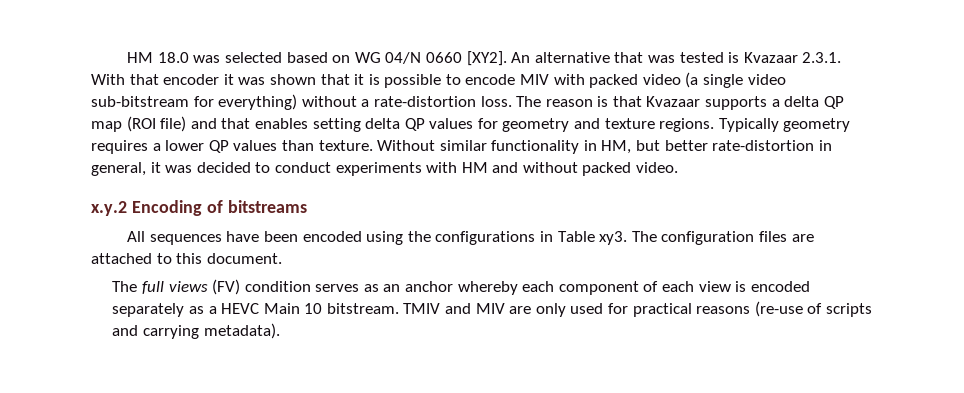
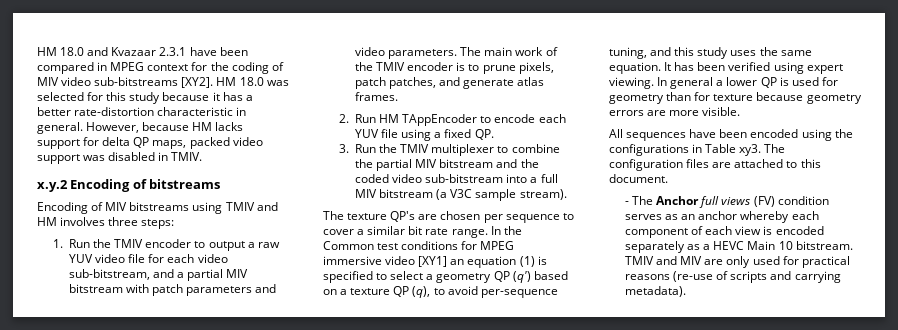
[127,51,842,66] [91,72,786,88] [91,94,844,110] [91,116,851,132] [91,140,832,154] [91,162,679,176] [91,200,307,216] HM 18.0 was selected based on WG 04/N 0660 [XY2]. An alternative that was tested is Kvazaar 2.3.1. With that encoder it was shown that it is possible to encode MIV with packed video (a single video sub-bitstream for everything) without a rate-distortion loss. The reason is that Kvazaar supports a delta QP map (ROI file) and that enables setting delta QP values for geometry and texture regions. Typically geometry requires a lower QP values than texture. Without similar functionality in HM, but better rate-distortion in general, it was decided to conduct experiments with HM and without packed video. // x.y.2 Encoding of bitstreams -> [37,47,248,56] [37,62,284,74] [37,77,289,88] [37,92,253,104] [37,107,247,116] [37,122,244,134] [37,137,263,149] [37,152,203,164] [37,179,221,192] [37,202,278,214] [37,217,175,229] [53,239,280,251] [69,254,228,263] [69,269,249,281] [69,284,277,296] [355,47,558,59] [355,62,554,74] [355,77,545,89] [355,92,399,101] [339,114,566,126] [355,129,494,141] [339,144,560,156] [355,159,539,171] [355,174,558,183] [355,189,567,201] [323,211,574,223] [323,226,522,238] [323,241,515,250] [323,256,547,268] [323,271,568,283] [323,286,558,298] [609,47,812,59] [609,62,843,74] [609,77,838,89] [609,92,862,104] [609,107,741,116] HM 18.0 and Kvazaar 2.3.1 have been compared in MPEG context for the coding of MIV video sub-bitstreams [XY2]. HM 18.0 was selected for this study because it has a better rate-distortion characteristic in general. However, because HM lacks support for delta QP maps, packed video support was disabled in TMIV. // x.y.2 Encoding of bitstreams // Encoding of MIV bitstreams using TMIV and HM involves three steps: // 1. Run the TMIV encoder to output a raw YUV video file for each video sub-bitstream, and a partial MIV bitstream with patch parameters and video parameters. The main work of the TMIV encoder is to prune pixels, patch patches, and generate atlas frames. // 2. Run HM TAppEncoder to encode each YUV file using a fixed QP. // 3. Run the TMIV multiplexer to combine the partial MIV bitstream and the coded video sub-bitstream into a full MIV bitstream (a V3C sample stream). // The texture QP's are chosen per sequence to cover a similar bit rate range. In the Common test conditions for MPEG immersive video [XY1] an equation (1) is specified to select a geometry QP (q') based on a texture QP (q), to avoid per-sequence tuning, and this study uses the same equation. It has been verified using expert viewing. In general a lower QP is used for geometry than for texture because geometry errors are more visible.
[112,281,138,292] The -> [625,196,700,205] - The Anchor

